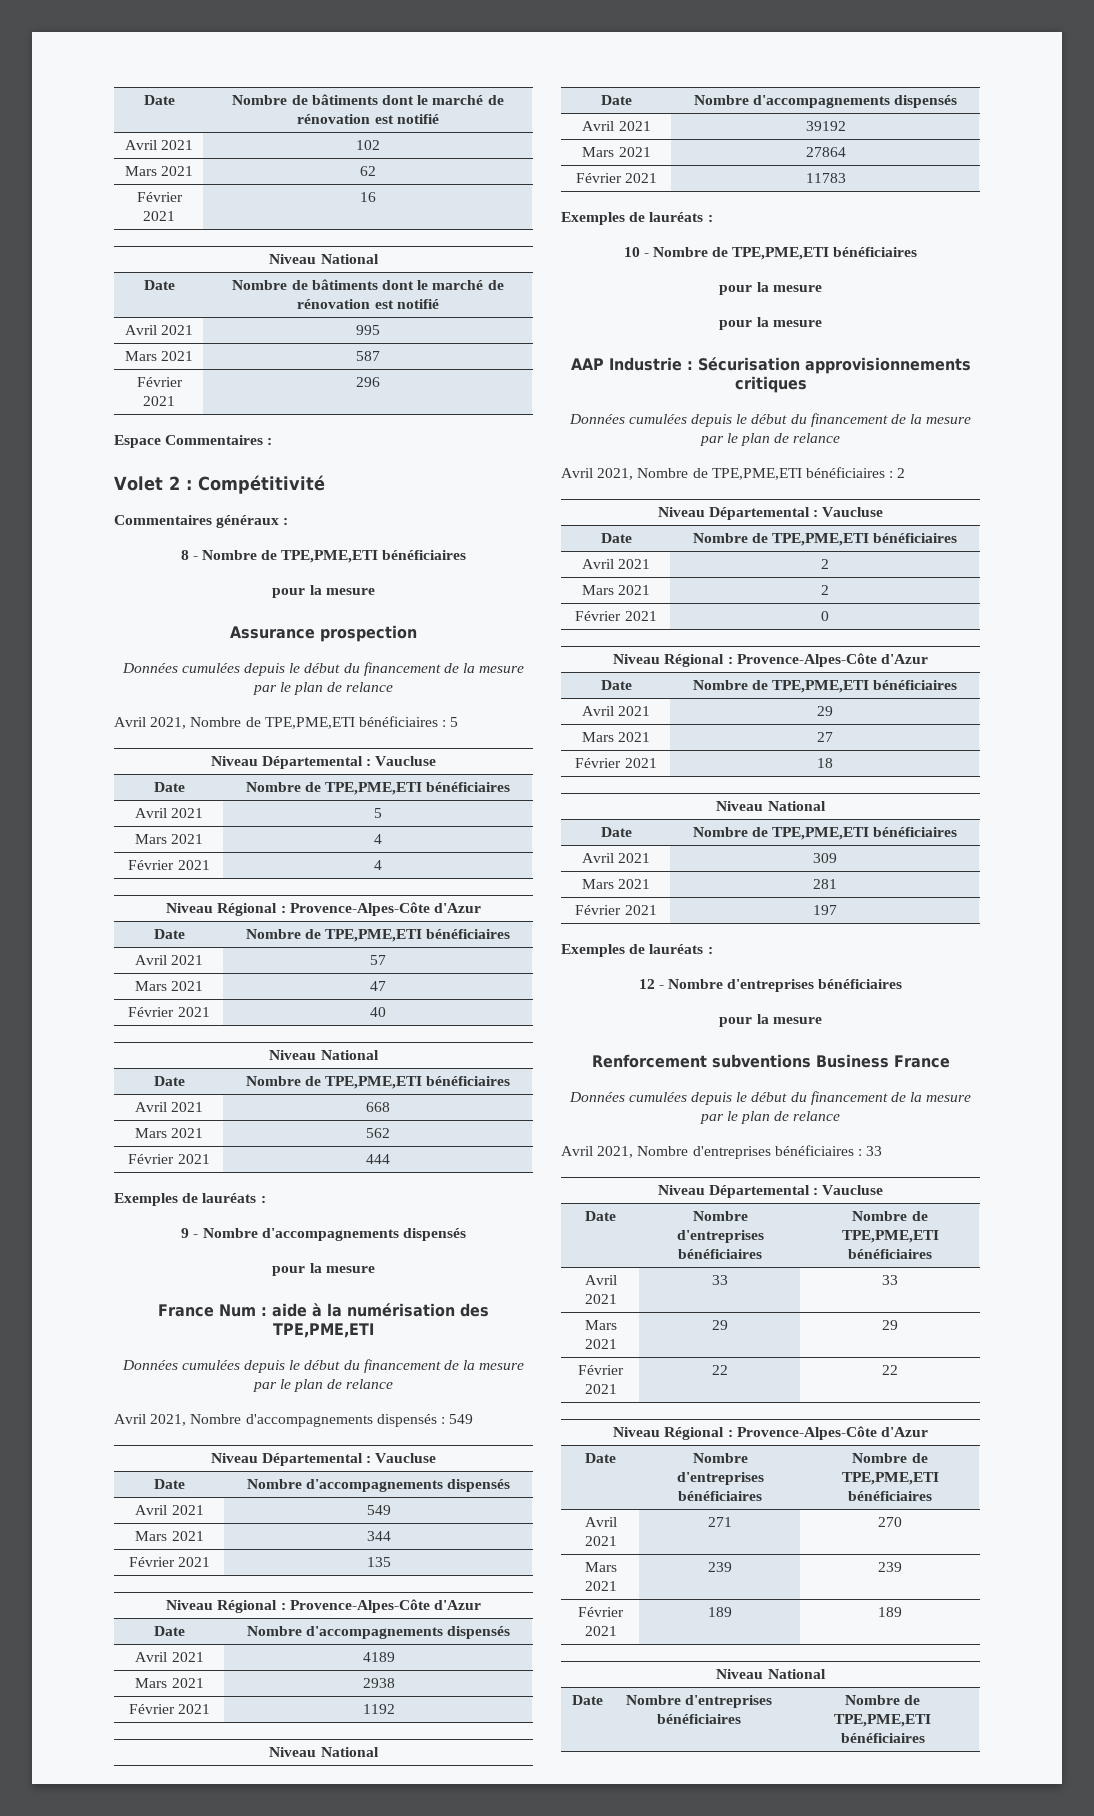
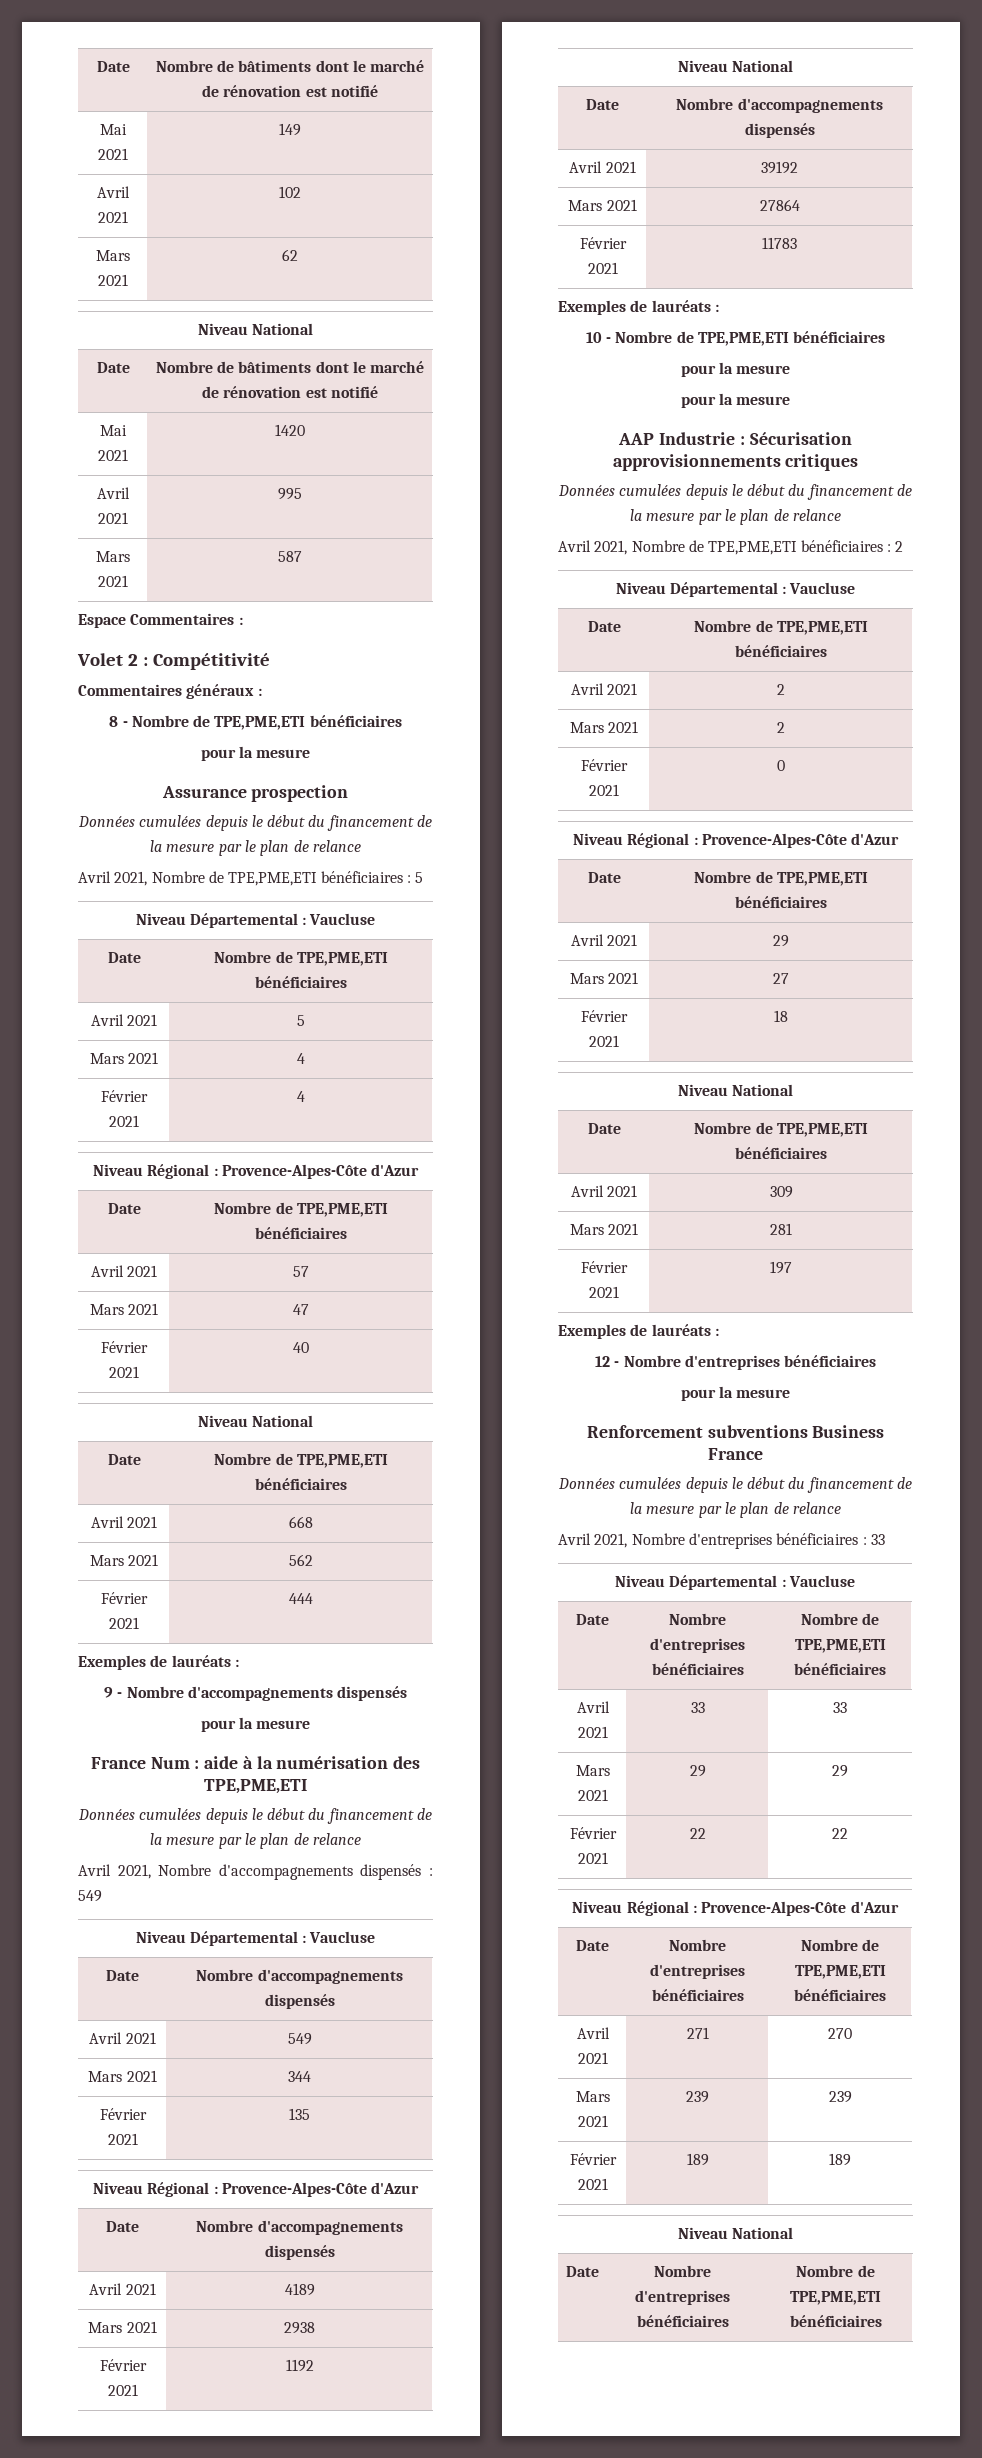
(439, 119) none -> [100,124,127,135] [98,148,128,160] [279,123,301,136] // Mai 2021 | 149
[136,192,183,202] [143,211,175,221] [360,192,376,202] // Février 2021 | 16 -> (298, 255) none
(439, 304) none -> [100,425,127,436] [98,449,128,461] [275,424,305,436] // Mai 2021 | 1420
[136,377,183,387] [143,396,175,406] [356,377,380,387] // Février 2021 | 296 -> (302, 556) none

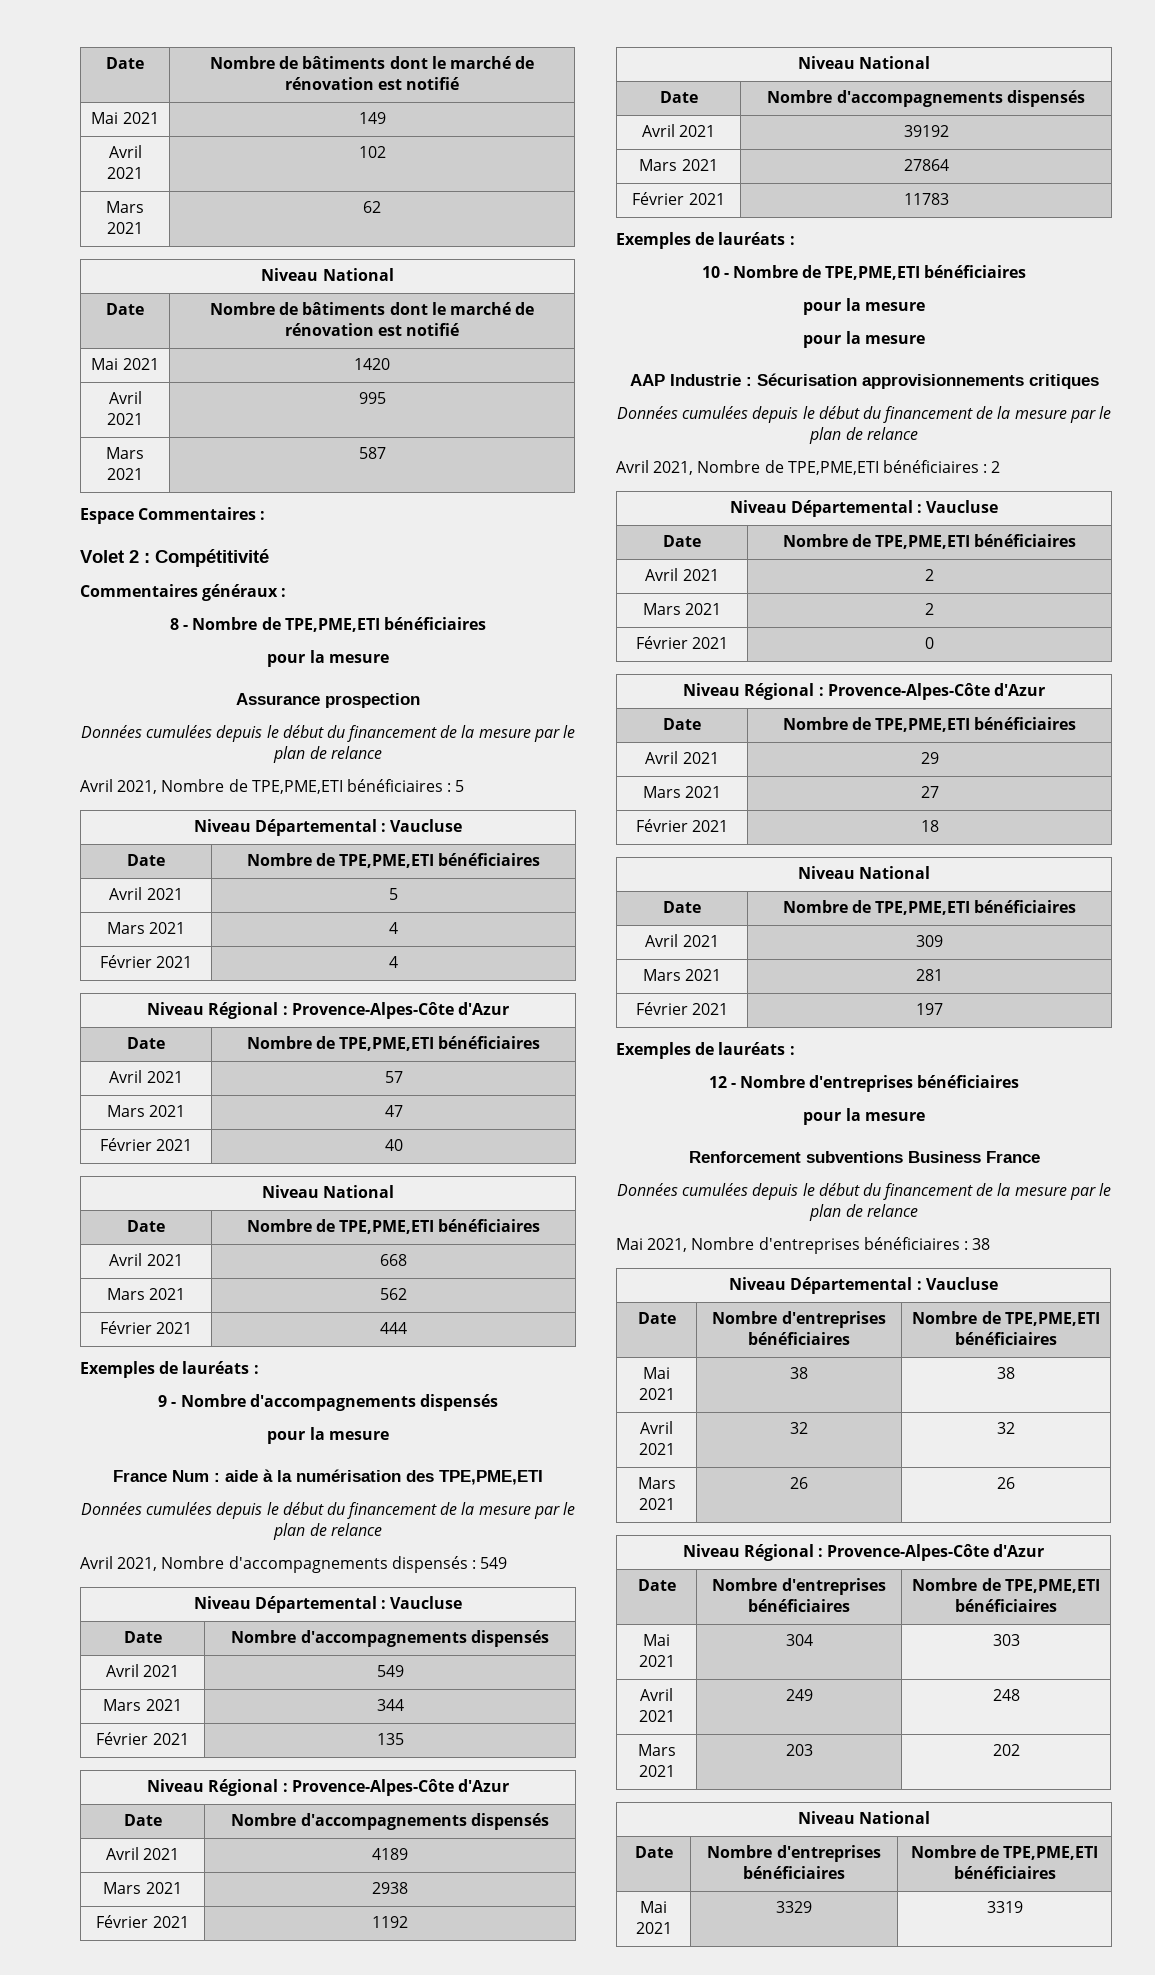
[558,1533,591,1545] Avril -> [616,1238,643,1250] Mai
[870,1534,885,1545] 33 -> [972,1238,991,1250] 38
[576,1701,610,1713] [577,1726,608,1738] [690,1702,705,1713] [833,1702,847,1713] [575,1765,610,1776] [577,1789,608,1801] [689,1765,706,1777] [832,1765,848,1777] [569,1827,617,1839] [577,1852,608,1864] [689,1828,706,1839] [832,1828,848,1839] // Avril 2021 | 33 | 33 // Mars 2021 | 29 | 29 // Février 2021 | 22 | 22 -> [643,1367,670,1379] [638,1388,675,1400] [790,1367,808,1379] [997,1367,1015,1379] [640,1421,673,1434] [638,1443,675,1455] [790,1422,808,1434] [997,1422,1015,1434] [637,1477,676,1489] [638,1498,675,1510] [790,1477,808,1489] [997,1477,1015,1489] // Mai 2021 | 38 | 38 // Avril 2021 | 32 | 32 // Mars 2021 | 26 | 26
[576,2027,610,2039] [577,2052,608,2064] [686,2027,709,2039] [828,2028,852,2039] [575,2091,610,2102] [577,2115,608,2127] [686,2091,709,2103] [828,2091,852,2103] [569,2153,617,2165] [577,2178,608,2190] [686,2153,709,2166] [829,2153,851,2166] // Avril 2021 | 271 | 270 // Mars 2021 | 239 | 239 // Février 2021 | 189 | 189 -> [643,1634,670,1646] [638,1655,675,1667] [785,1634,813,1646] [992,1634,1020,1646] [640,1688,673,1701] [638,1710,675,1722] [785,1689,813,1701] [992,1689,1020,1701] [637,1744,676,1756] [638,1765,675,1777] [785,1744,813,1756] [992,1744,1020,1756] // Mai 2021 | 304 | 303 // Avril 2021 | 249 | 248 // Mars 2021 | 203 | 202
(882, 2321) none -> [640,1901,667,1913] [635,1922,672,1934] [776,1901,812,1913] [986,1901,1023,1913] // Mai 2021 | 3329 | 3319

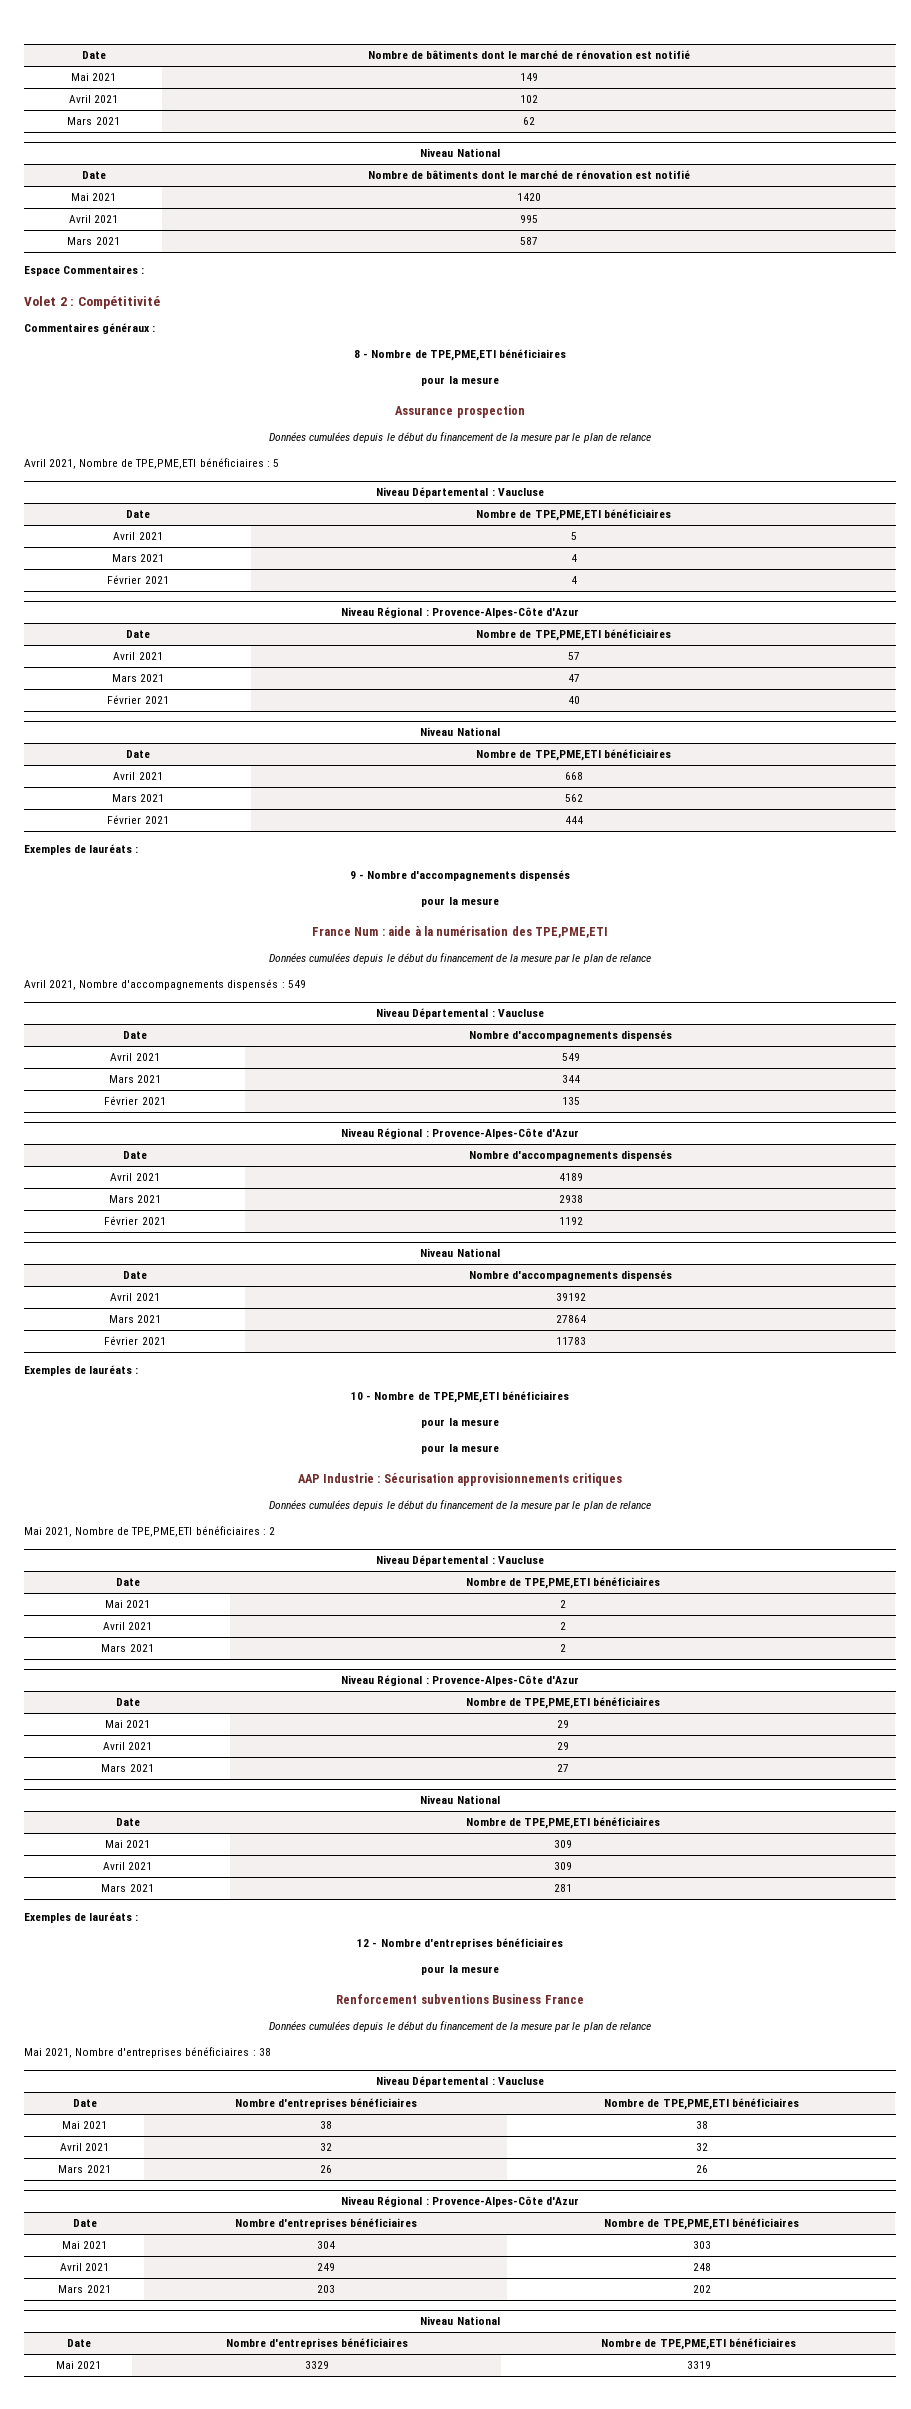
[616,460,649,473] Avril -> [24,1527,42,1535] Mai
(1077, 540) none -> [104,1600,151,1608] [560,1600,566,1608] // Mai 2021 | 2
[635,636,729,649] [925,637,934,649] // Février 2021 | 0 -> (566, 1648) none
(1077, 723) none -> [104,1720,151,1728] [557,1720,569,1728] // Mai 2021 | 29
[635,819,729,832] [920,820,939,832] [797,866,931,879] [663,901,701,913] [782,900,1077,915] // Février 2021 | 18 // Niveau National // Date | Nombre de TPE,PME,ETI bénéficiaires -> [420,1795,500,1804] [115,1818,140,1826] [465,1817,661,1829] [104,1840,151,1848] [554,1840,572,1848] // Niveau National // Date | Nombre de TPE,PME,ETI bénéficiaires // Mai 2021 | 309
[635,1002,729,1015] [916,1003,943,1015] // Février 2021 | 197 -> (572, 1888) none

